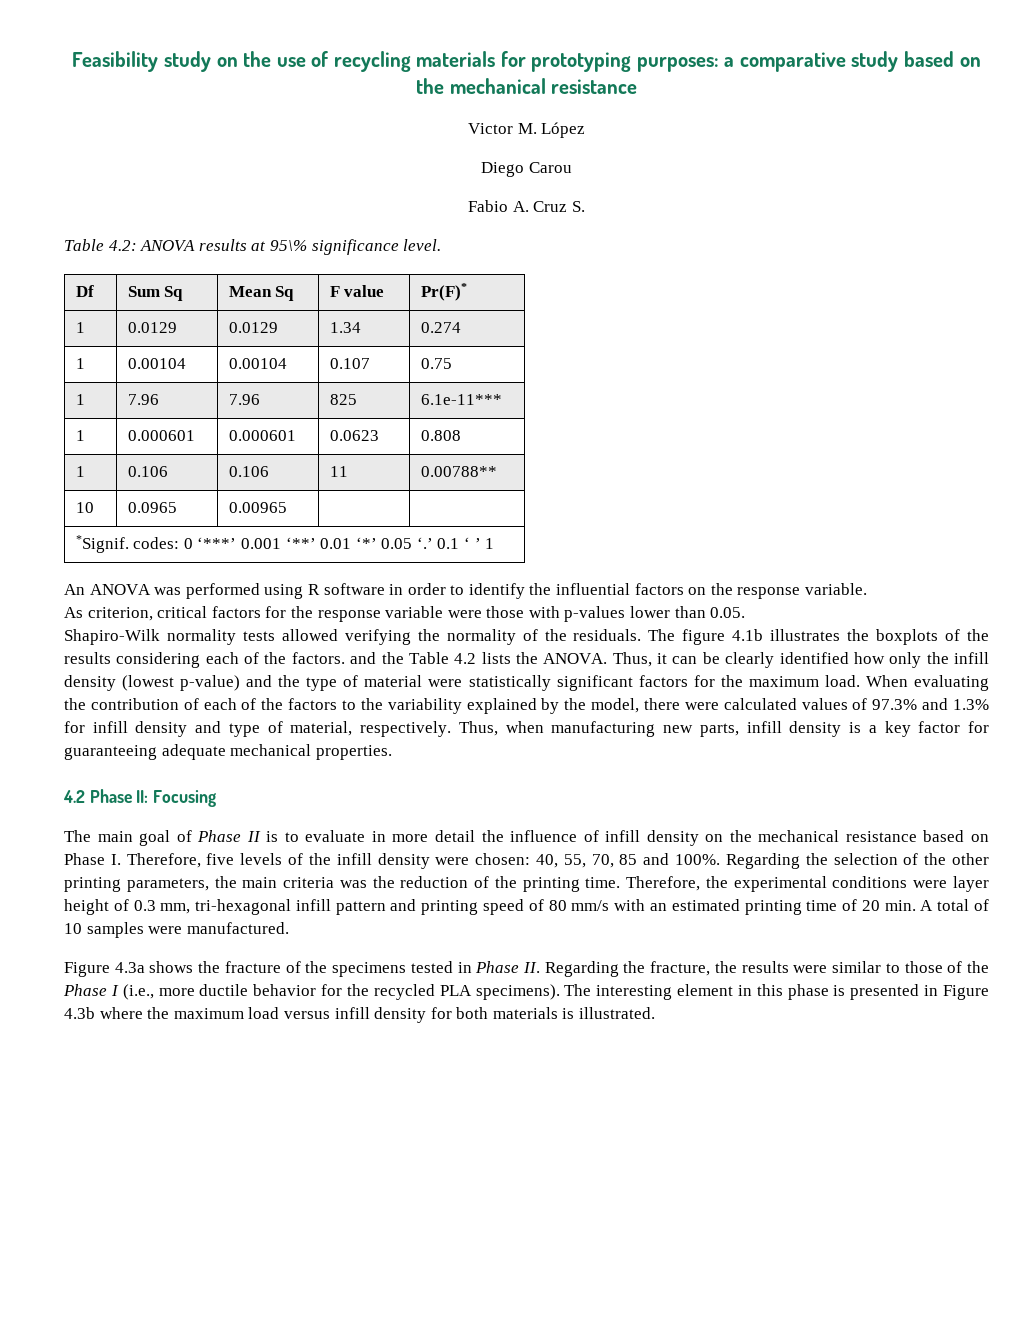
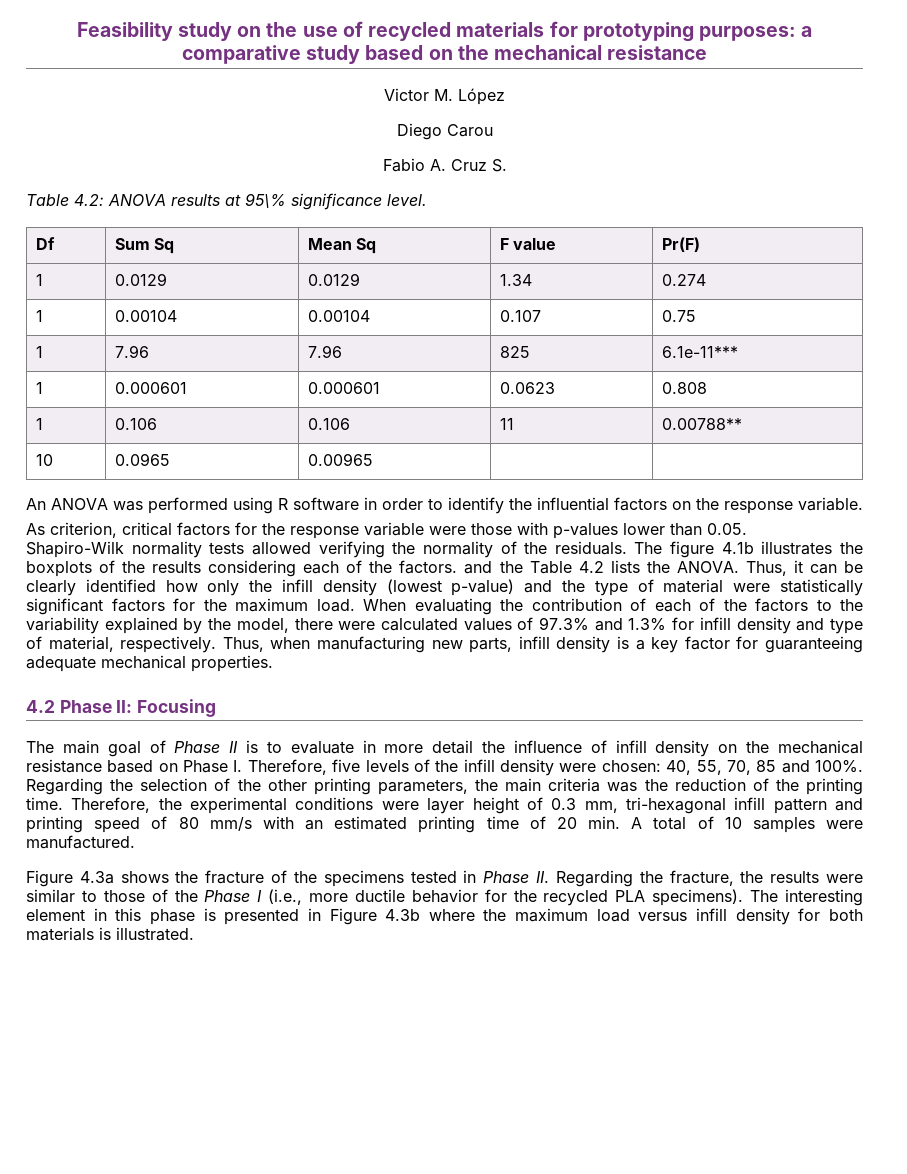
[333,51,411,72] recycling -> [368,22,452,41] recycled
[420,283,467,301] Pr(F)* -> [661,237,700,252] Pr(F)
[75,535,495,553] // *Signif. codes: 0 ‘***’ 0.001 ‘**’ 0.01 ‘*’ 0.05 ‘.’ 0.1 ‘ ’ 1 -> (373, 459) none

